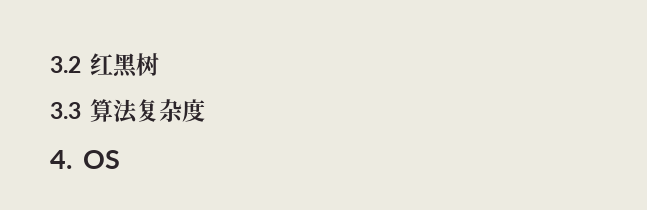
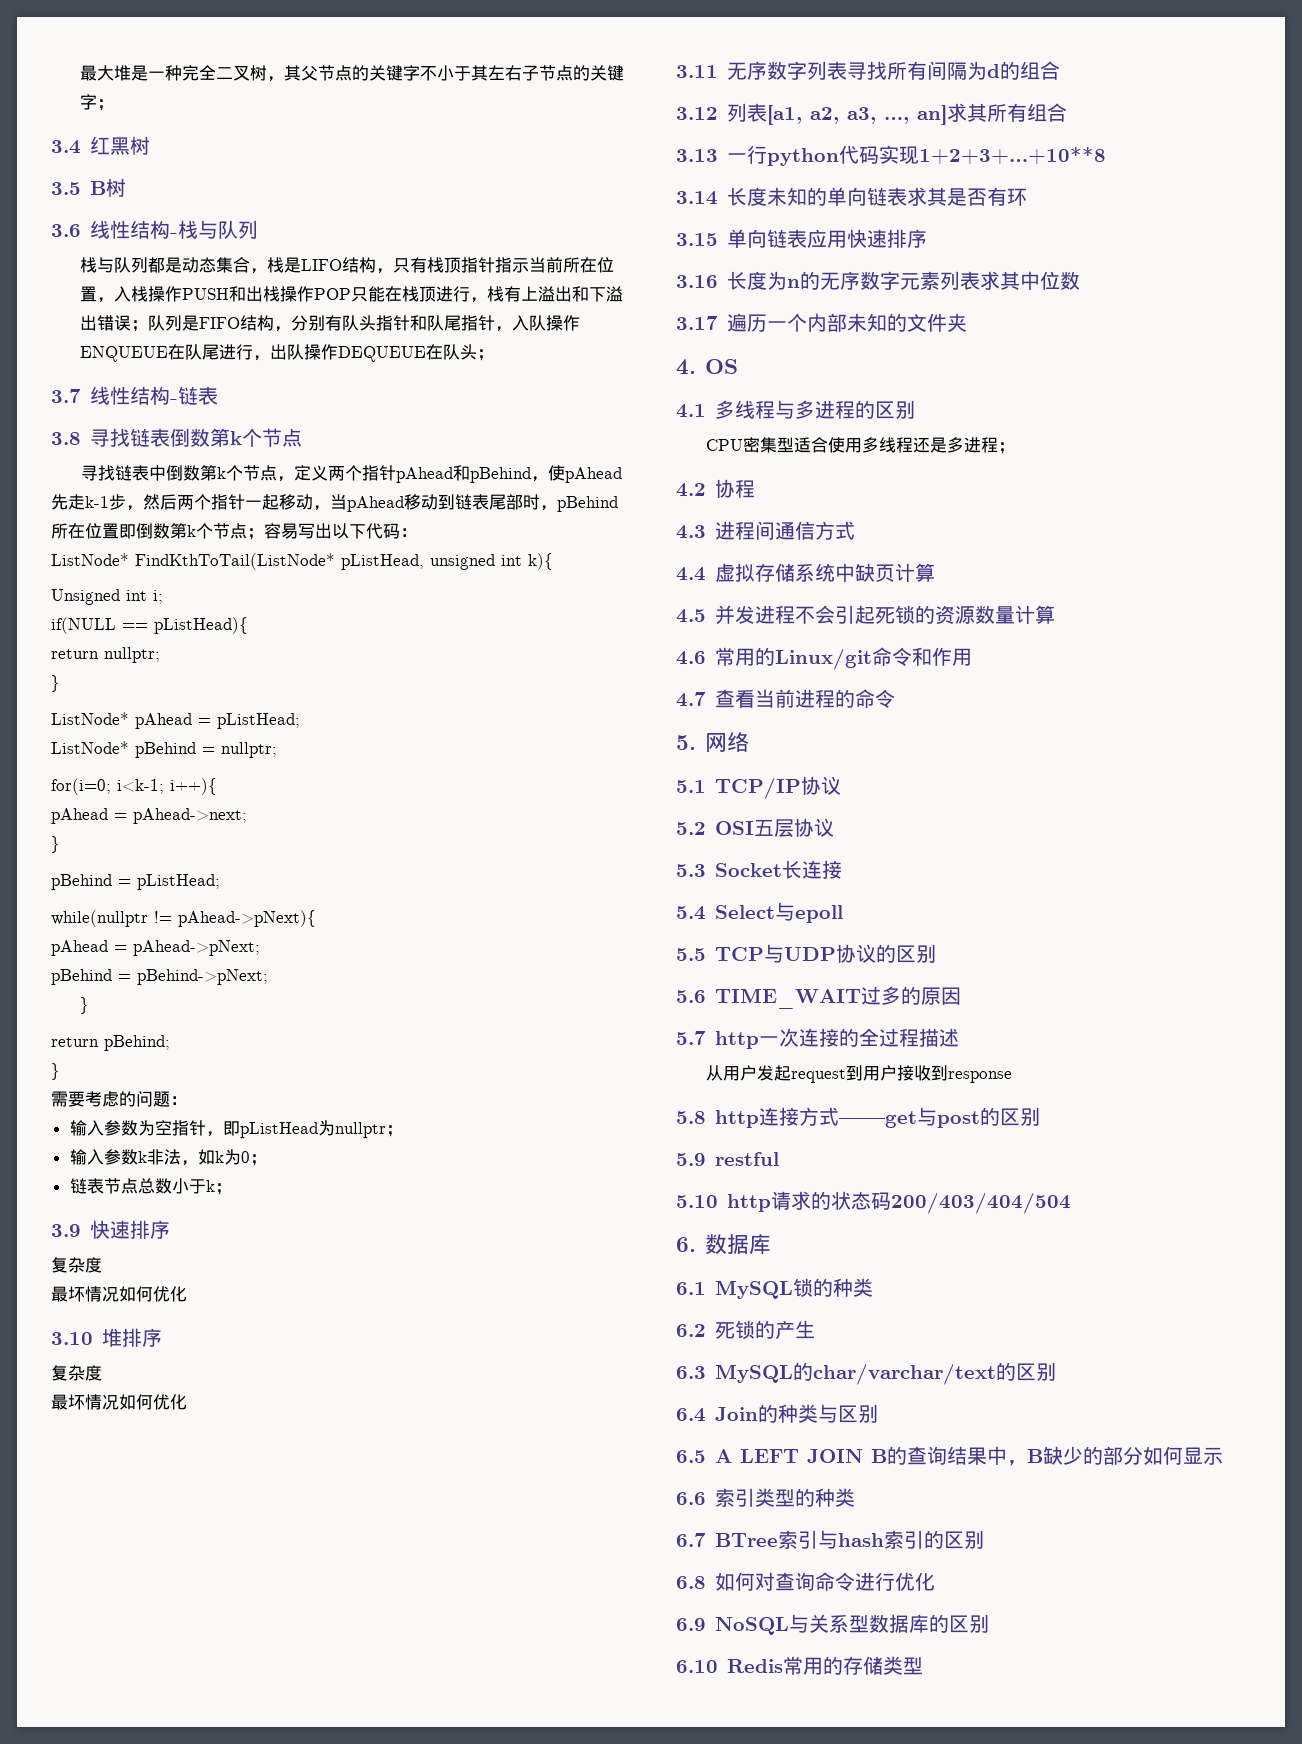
[50,53,159,78] [50,99,205,124] [50,150,121,169] 3.2红黑树 // 3.3算法复杂度 // 4. OS -> [79,65,624,82] [79,94,114,111] [51,136,150,155] [51,178,126,197] [51,220,258,239] [79,257,614,274] [79,286,623,303] [79,315,580,332] [79,344,494,362] [51,386,218,405] [51,428,302,447] [81,465,623,483] [51,494,618,512] [51,523,417,540] [51,553,553,570] [51,589,163,605] [51,617,248,634] [51,647,160,663] [51,675,60,692] [51,712,300,729] [51,741,277,758] [51,778,217,795] [51,808,247,824] [51,836,60,853] [51,874,220,890] [51,910,316,927] [51,940,260,956] [51,969,268,985] [79,997,89,1014] [51,1035,170,1051] [51,1063,60,1080] [51,1091,187,1107] [69,1120,403,1138] [69,1149,267,1166] [69,1178,232,1195] [51,1220,170,1239] [51,1257,102,1273] [51,1286,187,1302] [51,1328,162,1347] [51,1365,102,1381] [51,1394,187,1410] [676,61,1060,80] [676,103,1067,125] [676,145,1106,166] [676,187,1027,206] [676,229,927,248] [676,271,1080,290] [676,313,967,333] [676,359,738,375] [676,400,915,419] [706,437,1016,454] [676,479,755,498] [676,521,855,540] [676,563,935,582] [676,605,1055,625] [676,647,972,670] [676,689,895,708] [676,732,749,752] [676,776,841,799] [676,818,834,838] [676,860,842,879] [676,902,843,923] [676,944,936,963] [676,986,961,1009] [676,1028,959,1049] [706,1065,1013,1083] [676,1107,1040,1128] [676,1152,779,1166] [676,1191,1071,1214] [676,1234,771,1255] [676,1278,873,1299] [676,1320,815,1339] [676,1362,1056,1385] [676,1404,878,1423] [676,1446,1223,1466] [676,1488,855,1507] [676,1530,984,1549] [676,1572,935,1591] [676,1614,989,1635] [676,1656,923,1675] 最大堆是一种完全二叉树，其父节点的关键字不小于其左右子节点的关键字； // 3.4红黑树 // 3.5 B树 // 3.6线性结构-栈与队列 // 栈与队列都是动态集合，栈是LIFO结构，只有栈顶指针指示当前所在位置，入栈操作PUSH和出栈操作POP只能在栈顶进行，栈有上溢出和下溢出错误；队列是FIFO结构，分别有队头指针和队尾指针，入队操作ENQUEUE在队尾进行，出队操作DEQUEUE在队头； // 3.7线性结构-链表 // 3.8寻找链表倒数第k个节点 // 寻找链表中倒数第k个节点，定义两个指针pAhead和pBehind，使pAhead先走k-1步，然后两个指针一起移动，当pAhead移动到链表尾部时，pBehind所在位置即倒数第k个节点；容易写出以下代码： // ListNode* FindKthToTail(ListNode* pListHead, unsigned int k){ // Unsigned int i; // if(NULL == pListHead){ // return nullptr; // } // ListNode* pAhead = pListHead; // ListNode* pBehind = nullptr; // for(i=0; i<k-1; i++){ // pAhead = pAhead->next; // } // pBehind = pListHead; // while(nullptr != pAhead->pNext){ // pAhead = pAhead->pNext; // pBehind = pBehind->pNext; // } // return pBehind; // } // 需要考虑的问题： // 输入参数为空指针，即pListHead为nullptr； // 输入参数k非法，如k为0； // 链表节点总数小于k； // 3.9快速排序 // 复杂度 // 最坏情况如何优化 // 3.10堆排序 // 复杂度 // 最坏情况如何优化 // 3.11无序数字列表寻找所有间隔为d的组合 // 3.12列表[a1, a2, a3, …, an]求其所有组合 // 3.13一行python代码实现1+2+3+…+10**8 // 3.14长度未知的单向链表求其是否有环 // 3.15单向链表应用快速排序 // 3.16长度为n的无序数字元素列表求其中位数 // 3.17遍历一个内部未知的文件夹 // 4. OS // 4.1多线程与多进程的区别 // CPU密集型适合使用多线程还是多进程； // 4.2协程 // 4.3进程间通信方式 // 4.4虚拟存储系统中缺页计算 // 4.5并发进程不会引起死锁的资源数量计算 // 4.6常用的Linux/git命令和作用 // 4.7查看当前进程的命令 // 5.网络 // 5.1 TCP/IP协议 // 5.2 OSI五层协议 // 5.3 Socket长连接 // 5.4 Select与epoll // 5.5 TCP与UDP协议的区别 // 5.6 TIME_WAIT过多的原因 // 5.7 http一次连接的全过程描述 // 从用户发起request到用户接收到response // 5.8 http连接方式——get与post的区别 // 5.9 restful // 5.10 http请求的状态码200/403/404/504 // 6.数据库 // 6.1 MySQL锁的种类 // 6.2死锁的产生 // 6.3 MySQL的char/varchar/text的区别 // 6.4 Join的种类与区别 // 6.5 A LEFT JOIN B的查询结果中，B缺少的部分如何显示 // 6.6索引类型的种类 // 6.7 BTree索引与hash索引的区别 // 6.8如何对查询命令进行优化 // 6.9 NoSQL与关系型数据库的区别 // 6.10 Redis常用的存储类型

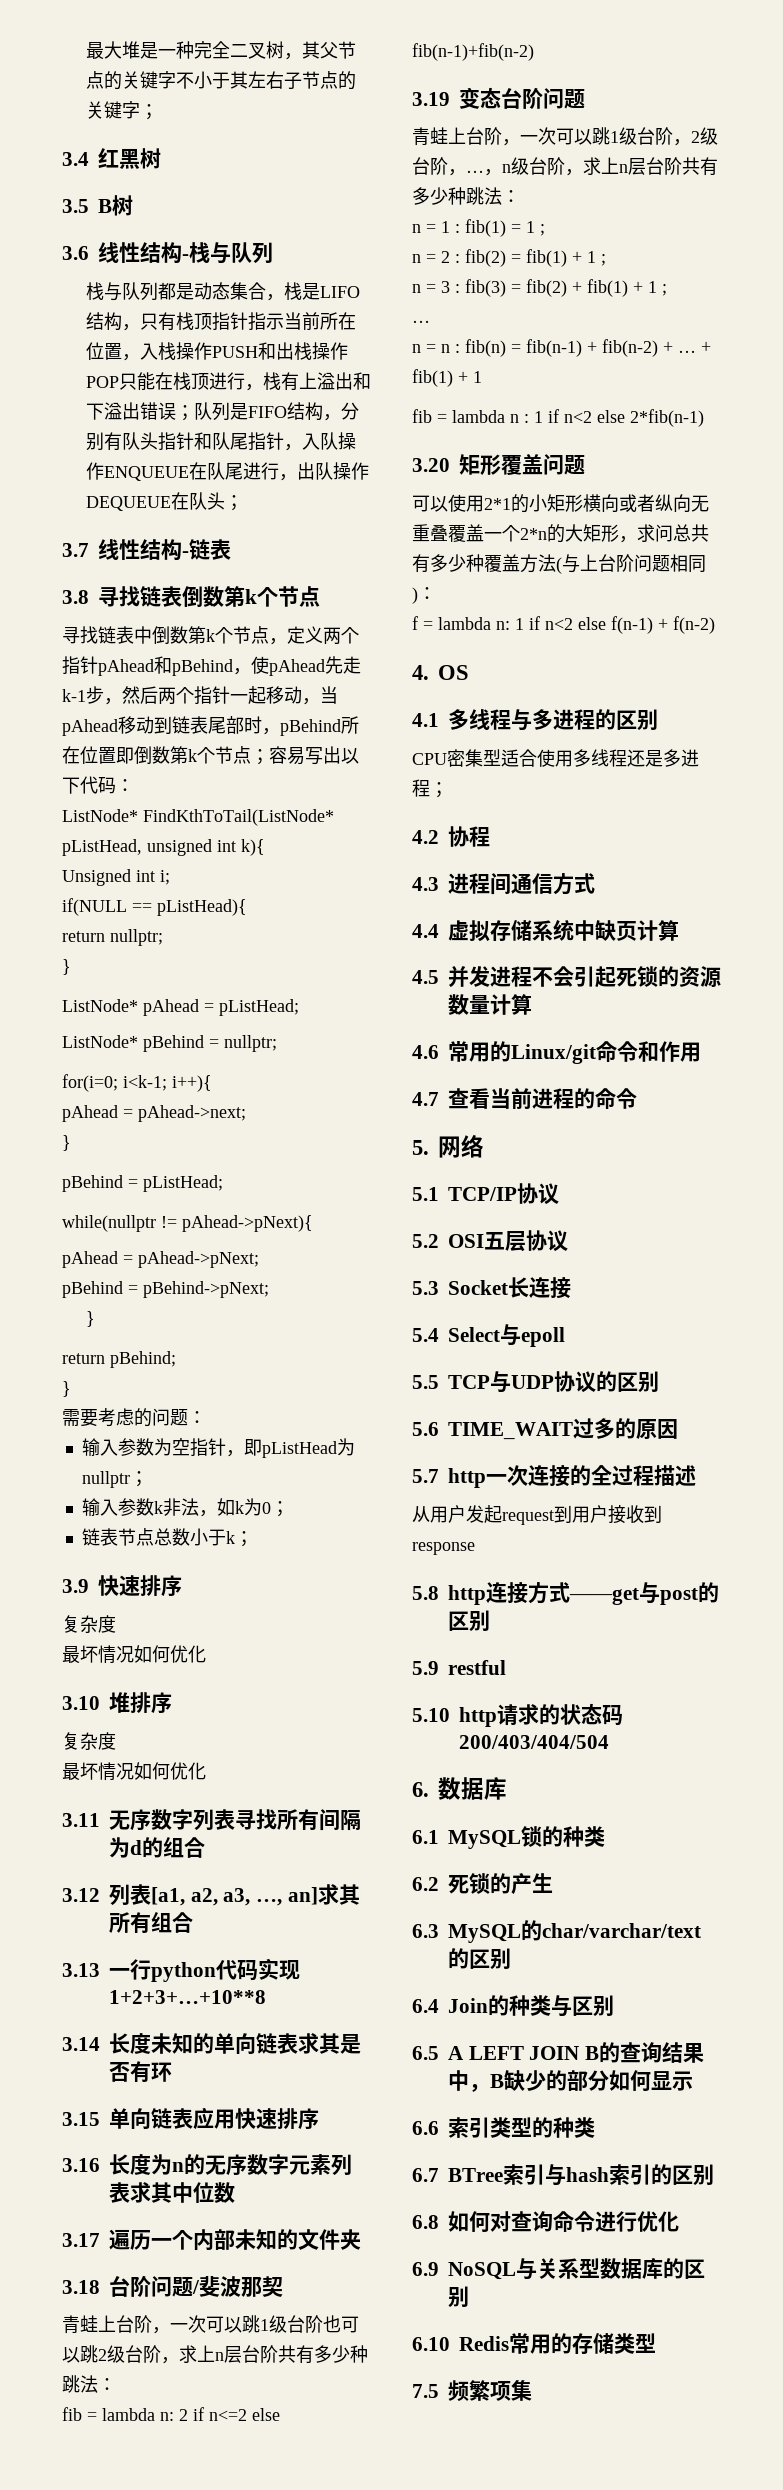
(967, 323) none -> [62,2275,283,2297] [62,2315,359,2334] [62,2345,368,2364] [62,2375,116,2393] [62,2407,280,2421] [412,43,534,61] [412,87,585,109] [412,127,718,146] [412,157,718,176] [412,187,520,205] [412,219,545,237] [412,249,606,267] [412,279,667,297] [412,320,430,323] [412,339,711,357] [412,369,482,387] [412,409,704,427] [412,454,585,475] [412,494,709,513] [412,524,709,543] [412,554,706,574] [412,587,436,604] [412,616,715,634] // 3.18台阶问题/斐波那契 // 青蛙上台阶，一次可以跳1级台阶也可以跳2级台阶，求上n层台阶共有多少种跳法： // fib = lambda n: 2 if n<=2 else fib(n-1)+fib(n-2) // 3.19变态台阶问题 // 青蛙上台阶，一次可以跳1级台阶，2级台阶，…，n级台阶，求上n层台阶共有多少种跳法： // n = 1 : fib(1) = 1 ; // n = 2 : fib(2) = fib(1) + 1 ; // n = 3 : fib(3) = fib(2) + fib(1) + 1 ; // … // n = n : fib(n) = fib(n-1) + fib(n-2) + … + fib(1) + 1 // fib = lambda n : 1 if n<2 else 2*fib(n-1) // 3.20矩形覆盖问题 // 可以使用2*1的小矩形横向或者纵向无重叠覆盖一个2*n的大矩形，求问总共有多少种覆盖方法(与上台阶问题相同)： // f = lambda n: 1 if n<2 else f(n-1) + f(n-2)
(923, 1666) none -> [412,2380,532,2401] // 7.5频繁项集

